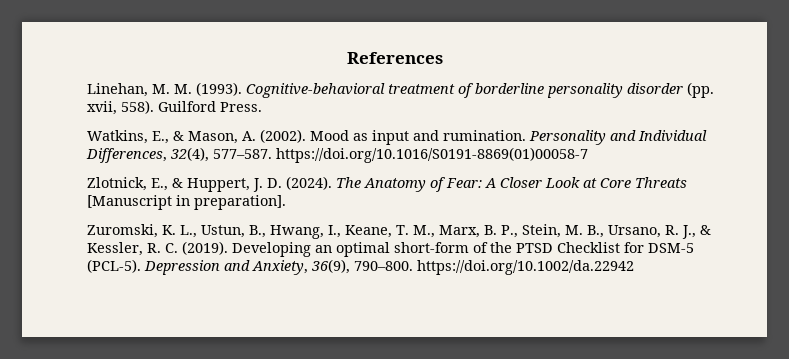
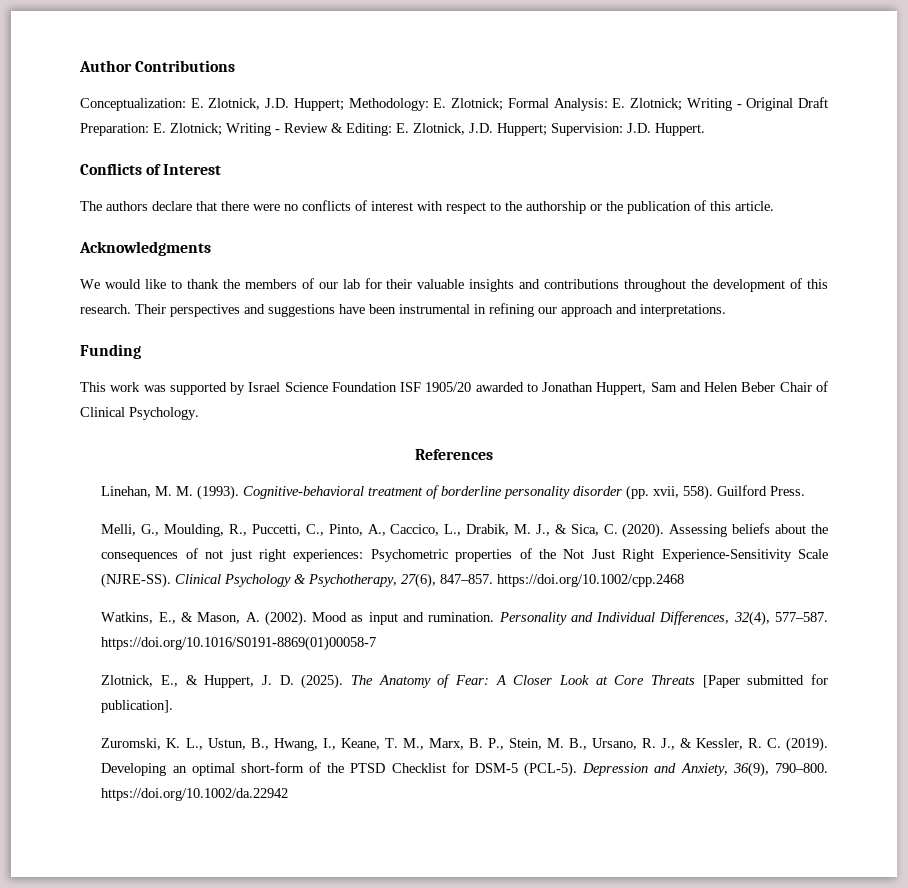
(346, 58) none -> [79,60,236,72] [80,97,829,111] [80,123,705,136] [80,163,222,175] [80,200,774,214] [79,241,211,256] [80,278,829,292] [80,303,726,317] [80,344,141,359] [80,381,829,395] [80,407,199,420] Author Contributions // Conceptualization: E. Zlotnick, J.D. Huppert; Methodology: E. Zlotnick; Formal Analysis: E. Zlotnick; Writing - Original Draft Preparation: E. Zlotnick; Writing - Review & Editing: E. Zlotnick, J.D. Huppert; Supervision: J.D. Huppert. // Conflicts of Interest // The authors declare that there were no conflicts of interest with respect to the authorship or the publication of this article. // Acknowledgments // We would like to thank the members of our lab for their valuable insights and contributions throughout the development of this research. Their perspectives and suggestions have been instrumental in refining our approach and interpretations. // Funding // This work was supported by Israel Science Foundation ISF 1905/20 awarded to Jonathan Huppert, Sam and Helen Beber Chair of Clinical Psychology. //
(263, 107) none -> [101,523,828,538] [101,548,828,562] [101,573,685,588] // Melli, G., Moulding, R., Puccetti, C., Pinto, A., Caccico, L., Drabik, M. J., & Sica, C. (2020). Assessing beliefs about the consequences of not just right experiences: Psychometric properties of the Not Just Right Experience-Sensitivity Scale (NJRE-SS). Clinical Psychology & Psychotherapy, 27(6), 847–857. https://doi.org/10.1002/cpp.2468
[286,176,333,190] (2024). -> [301,674,344,689] (2025).
[87,195,287,210] [Manuscript in preparation]. -> [702,674,829,688] [101,700,174,713] [Paper submitted for publication].

